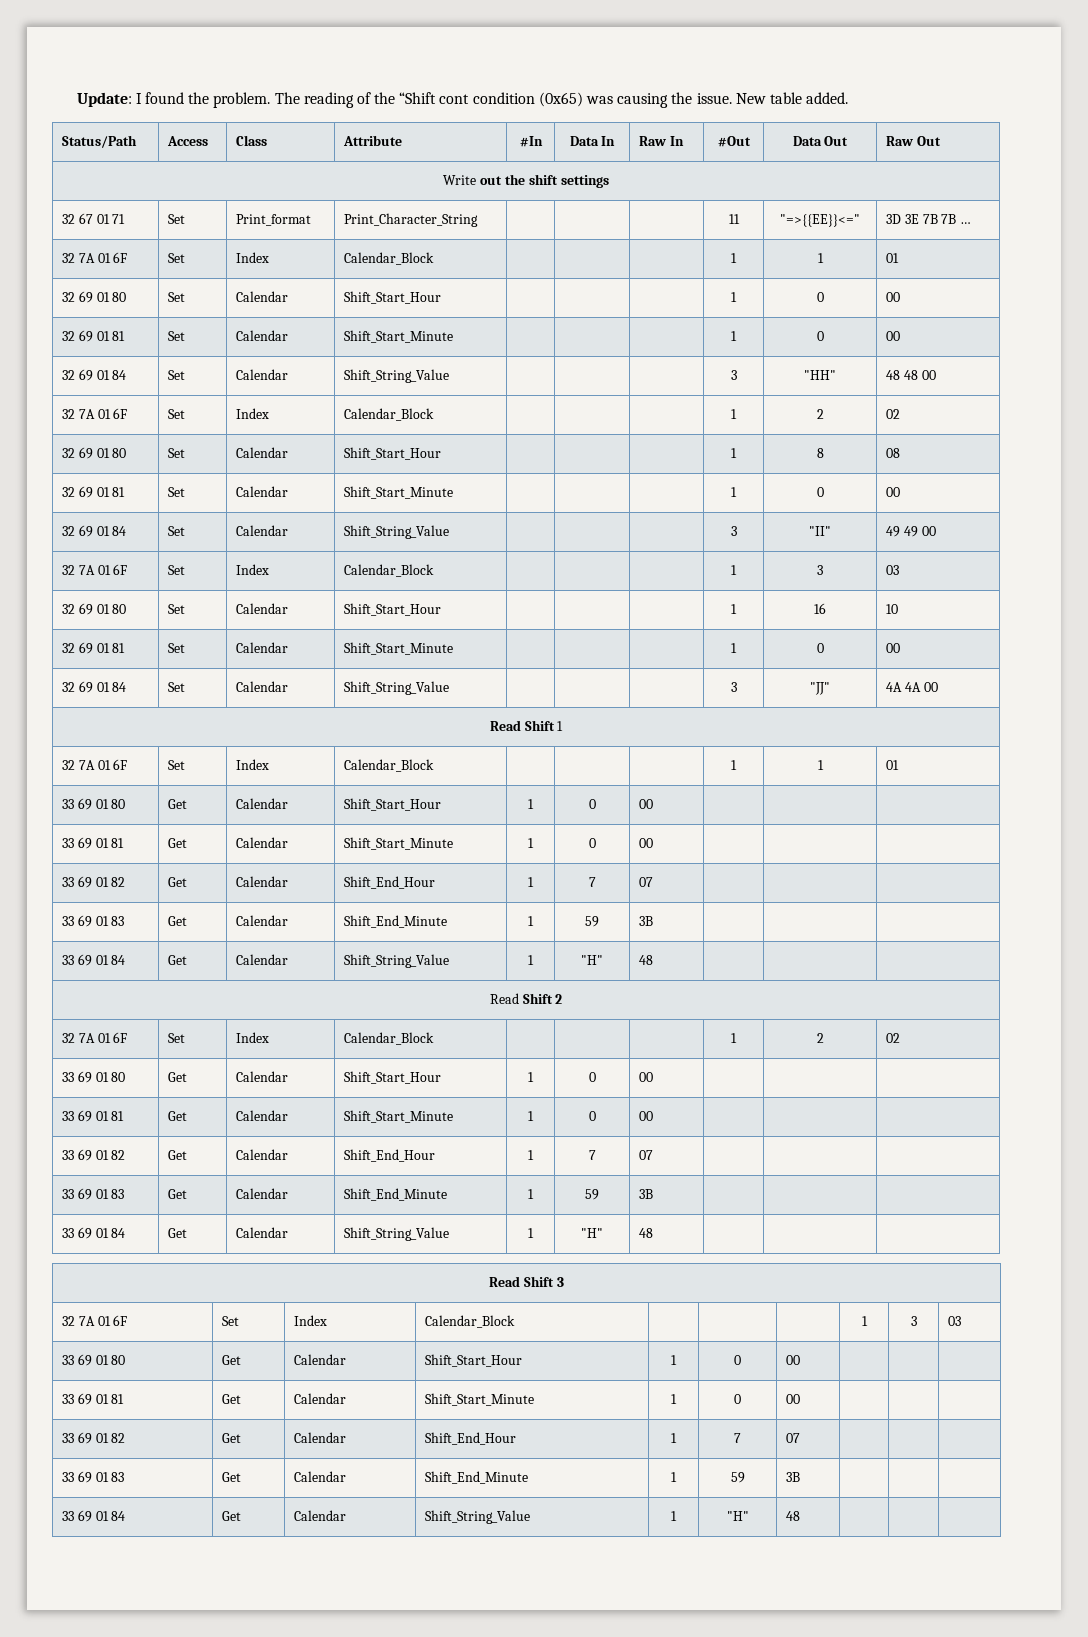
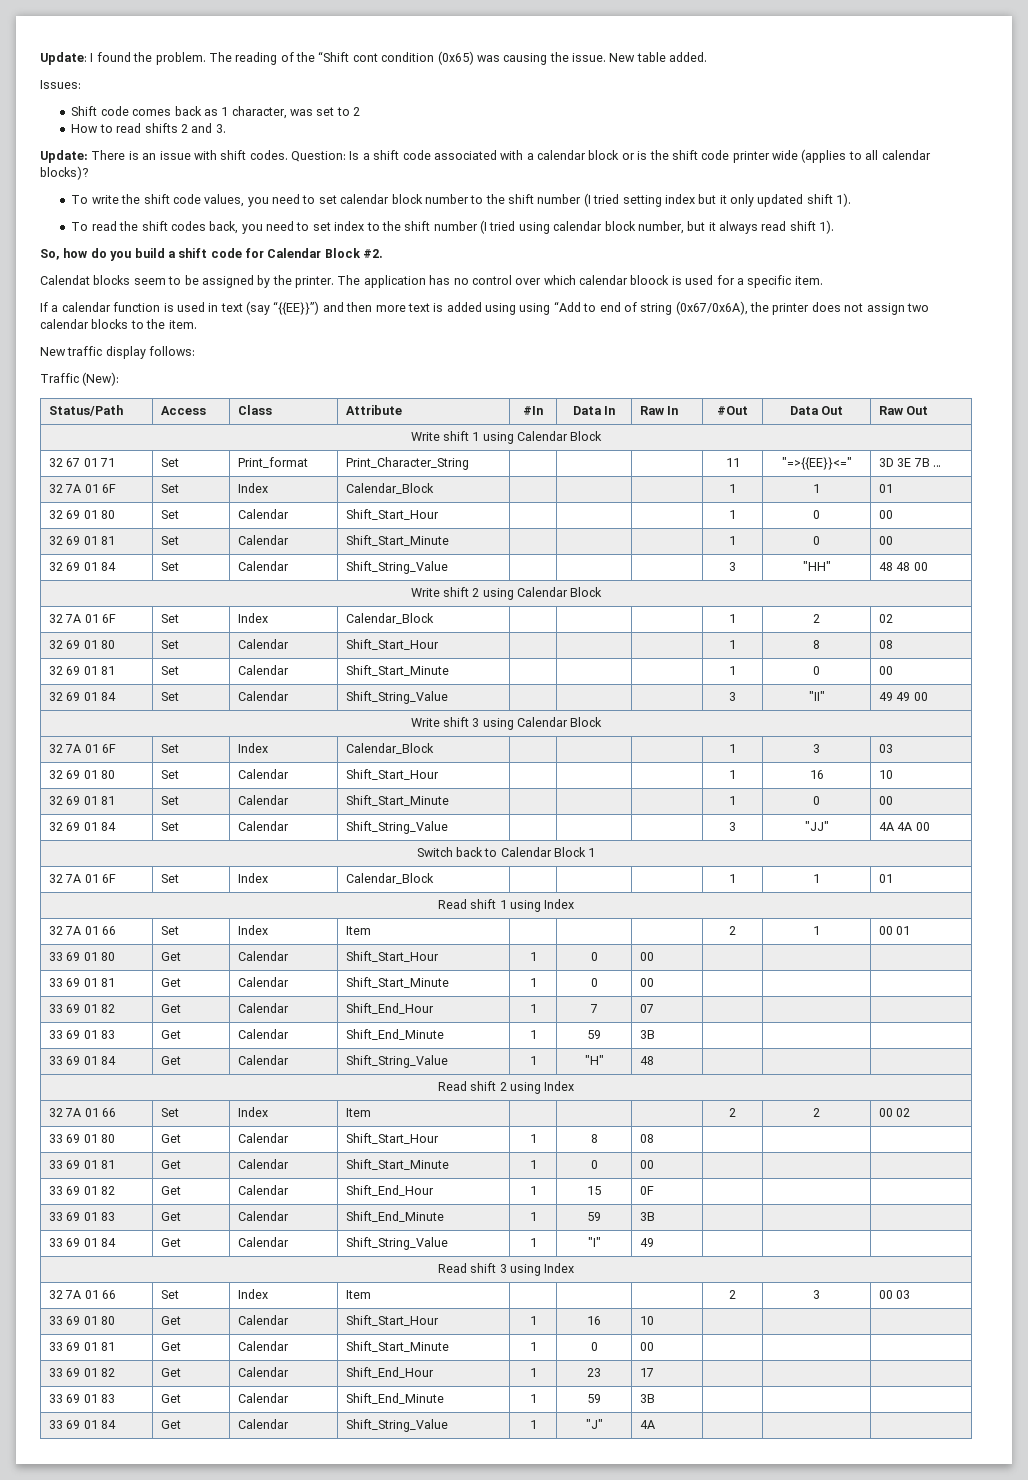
(849, 98) none -> [40,80,81,89] [71,106,361,119] [71,123,226,133] [40,149,931,163] [40,166,88,180] [71,193,852,207] [71,220,835,234] [40,248,384,261] [40,275,823,288] [40,301,929,315] [40,319,197,329] [40,346,196,359] [40,372,120,386] // Issues: // Shift code comes back as 1 character, was set to 2 // How to read shifts 2 and 3. // Update: There is an issue with shift codes. Question: Is a shift code associated with a calendar block or is the shift code printer wide (applies to all calendar blocks)? // To write the shift code values, you need to set calendar block number to the shift number (I tried setting index but it only updated shift 1). // To read the shift codes back, you need to set index to the shift number (I tried using calendar block number, but it always read shift 1). // So, how do you build a shift code for Calendar Block #2. // Calendat blocks seem to be assigned by the printer. The application has no control over which calendar bloock is used for a specific item. // If a calendar function is used in text (say “{{EE}}”) and then more text is added using using “Add to end of string (0x67/0x6A), the printer does not assign two calendar blocks to the item. // New traffic display follows: // Traffic (New):
[480,174,609,188] out the shift settings -> [442,431,603,444] shift 1 using Calendar Block
[941,214,957,224] 7B -> (930, 462) none
(936, 375) none -> [410,587,603,600] // Write shift 2 using Calendar Block
(936, 531) none -> [410,717,603,730] // Write shift 3 using Calendar Block
[489,720,555,731] Read Shift -> [416,847,587,857] Switch back to Calendar Block
(900, 765) none -> [437,899,575,912] [48,926,117,935] [160,926,179,935] [237,925,268,935] [345,926,371,935] [729,926,736,935] [813,926,820,935] [878,926,911,935] // Read shift 1 using Index // 32 7A 01 66 | Set | Index | Item | | | | 2 | 1 | 00 01
[522,993,563,1004] [62,1032,128,1043] [168,1033,186,1043] [236,1032,270,1043] [344,1032,435,1045] [731,1033,737,1043] [816,1033,824,1043] Shift 2 // 32 7A 01 6F | Set | Index | Calendar_Block | | | | 1 | 2 | -> [470,1081,575,1094] [48,1108,117,1117] [160,1108,179,1117] [237,1107,268,1117] [345,1108,371,1117] [729,1108,736,1117] [813,1108,820,1117] [878,1108,893,1117] shift 2 using Index // 32 7A 01 66 | Set | Index | Item | | | | 2 | 2 | 00
[588,1072,596,1082] [639,1072,654,1082] 0 | 00 -> [590,1134,598,1143] [639,1134,654,1143] 8 | 08
[588,1150,596,1160] [639,1150,654,1160] 7 | 07 -> [587,1186,601,1195] [639,1186,654,1195] 15 | 0F
[581,1228,603,1238] [639,1228,654,1238] [489,1276,564,1287] [62,1315,128,1326] [222,1316,240,1326] [294,1315,328,1326] [425,1315,516,1328] [861,1316,868,1326] [910,1316,917,1326] "H" | 48 | | | // Read Shift 3 // 32 7A 01 6F | Set | Index | Calendar_Block | | | | 1 | 3 | -> [587,1237,601,1247] [639,1238,654,1247] [437,1263,575,1276] [48,1290,117,1299] [160,1290,179,1299] [237,1289,268,1299] [345,1290,371,1299] [729,1290,736,1299] [813,1290,820,1299] [878,1290,893,1299] "I" | 49 | | | // Read shift 3 using Index // 32 7A 01 66 | Set | Index | Item | | | | 2 | 3 | 00
[734,1355,741,1365] [786,1355,801,1365] 0 | 00 -> [587,1316,601,1325] [639,1316,654,1325] 16 | 10
[734,1433,741,1443] [786,1433,801,1443] 7 | 07 -> [587,1368,601,1377] [639,1368,654,1377] 23 | 17
[726,1511,749,1521] [786,1511,801,1521] "H" | 48 -> [585,1419,603,1429] [639,1420,655,1429] "J" | 4A

